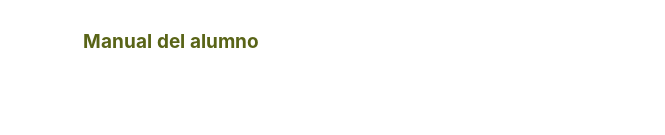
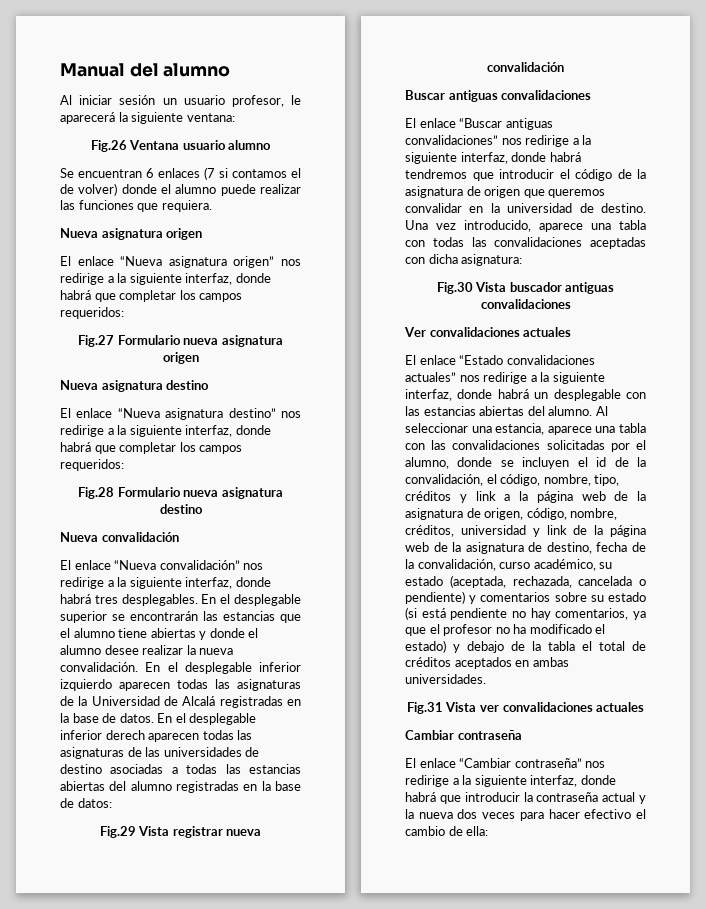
(260, 41) none -> [60,95,301,107] [60,112,235,124] [90,140,272,152] [60,167,301,180] [60,183,301,196] [60,200,212,212] [60,228,203,240] [60,256,301,268] [60,273,271,285] [60,290,243,302] [60,307,124,319] [78,335,283,347] [162,352,199,364] [60,380,210,392] [60,408,301,420] [60,425,271,437] [60,442,243,454] [60,459,124,471] [78,487,283,499] [159,504,203,514] [60,532,179,542] [60,560,264,570] [60,577,271,589] [60,594,301,606] [60,611,301,623] [60,628,259,640] [60,645,234,655] [60,662,301,674] [60,679,301,691] [60,696,301,708] [60,713,257,725] [60,730,253,742] [60,747,260,759] [60,764,301,774] [60,781,301,793] [60,798,112,808] [99,826,262,838] [487,62,564,72] [405,90,592,102] [405,118,553,130] [405,135,592,147] [405,152,581,164] [405,169,646,181] [405,186,606,198] [405,203,646,213] [405,220,646,232] [405,237,646,249] [405,254,523,266] [436,282,615,294] [480,299,571,309] [404,327,572,337] [405,355,595,365] [405,372,605,384] [405,389,646,401] [405,406,608,416] [405,423,646,435] [405,440,646,452] [405,457,646,469] [405,474,620,486] [405,491,646,503] [405,508,618,520] [405,525,646,537] [405,542,646,554] [405,559,613,571] [405,575,646,588] [405,591,646,604] [405,607,646,620] [405,624,606,636] [405,640,646,653] [405,657,569,669] [405,674,486,684] [406,702,645,714] [405,730,522,740] [405,758,606,768] [405,775,616,787] [405,792,646,804] [405,809,646,821] [405,826,489,836] // Al iniciar sesión un usuario profesor, le aparecerá la siguiente ventana: // Fig.26 Ventana usuario alumno // Se encuentran 6 enlaces (7 si contamos el de volver) donde el alumno puede realizar las funciones que requiera. // Nueva asignatura origen // El enlace “Nueva asignatura origen” nos redirige a la siguiente interfaz, donde habrá que completar los campos requeridos: // Fig.27 Formulario nueva asignatura origen // Nueva asignatura destino // El enlace “Nueva asignatura destino” nos redirige a la siguiente interfaz, donde habrá que completar los campos requeridos: // Fig.28 Formulario nueva asignatura destino // Nueva convalidación // El enlace “Nueva convalidación” nos redirige a la siguiente interfaz, donde habrá tres desplegables. En el desplegable superior se encontrarán las estancias que el alumno tiene abiertas y donde el alumno desee realizar la nueva convalidación. En el desplegable inferior izquierdo aparecen todas las asignaturas de la Universidad de Alcalá registradas en la base de datos. En el desplegable inferior derech aparecen todas las asignaturas de las universidades de destino asociadas a todas las estancias abiertas del alumno registradas en la base de datos: // Fig.29 Vista registrar nueva convalidación // Buscar antiguas convalidaciones // El enlace “Buscar antiguas convalidaciones” nos redirige a la siguiente interfaz, donde habrá tendremos que introducir el código de la asignatura de origen que queremos convalidar en la universidad de destino. Una vez introducido, aparece una tabla con todas las convalidaciones aceptadas con dicha asignatura: // Fig.30 Vista buscador antiguas convalidaciones // Ver convalidaciones actuales // El enlace “Estado convalidaciones actuales” nos redirige a la siguiente interfaz, donde habrá un desplegable con las estancias abiertas del alumno. Al seleccionar una estancia, aparece una tabla con las convalidaciones solicitadas por el alumno, donde se incluyen el id de la convalidación, el código, nombre, tipo, créditos y link a la página web de la asignatura de origen, código, nombre, créditos, universidad y link de la página web de la asignatura de destino, fecha de la convalidación, curso académico, su estado (aceptada, rechazada, cancelada o pendiente) y comentarios sobre su estado (si está pendiente no hay comentarios, ya que el profesor no ha modificado el estado) y debajo de la tabla el total de créditos aceptados en ambas universidades. // Fig.31 Vista ver convalidaciones actuales // Cambiar contraseña // El enlace “Cambiar contraseña” nos redirige a la siguiente interfaz, donde habrá que introducir la contraseña actual y la nueva dos veces para hacer efectivo el cambio de ella:

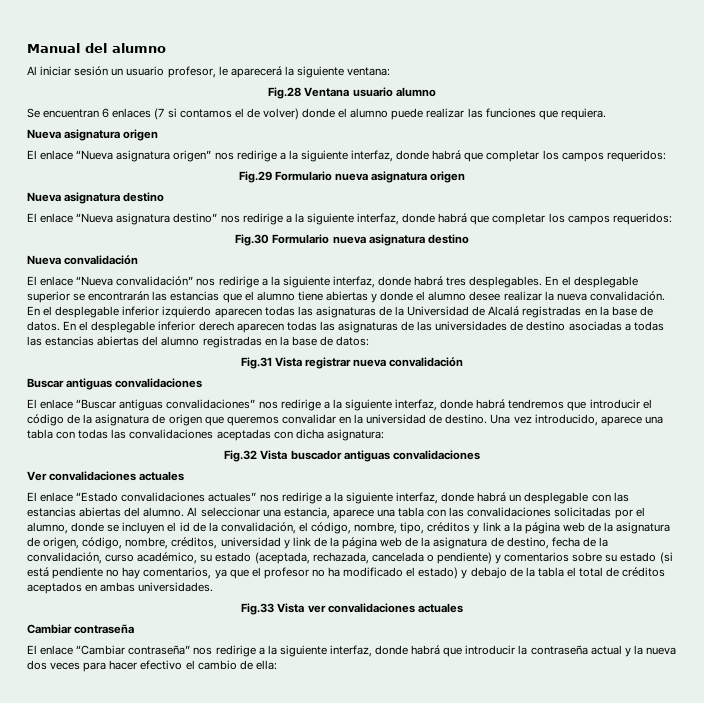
[90,140,127,152] Fig.26 -> [268,87,302,99] Fig.28
[78,335,115,347] Fig.27 -> [238,171,272,183] Fig.29
[78,487,115,499] Fig.28 -> [235,234,270,246] Fig.30
[99,826,136,838] Fig.29 -> [240,357,272,369] Fig.31
[436,282,473,294] Fig.30 -> [224,450,258,462] Fig.32
[406,702,443,714] Fig.31 -> [241,603,275,615] Fig.33

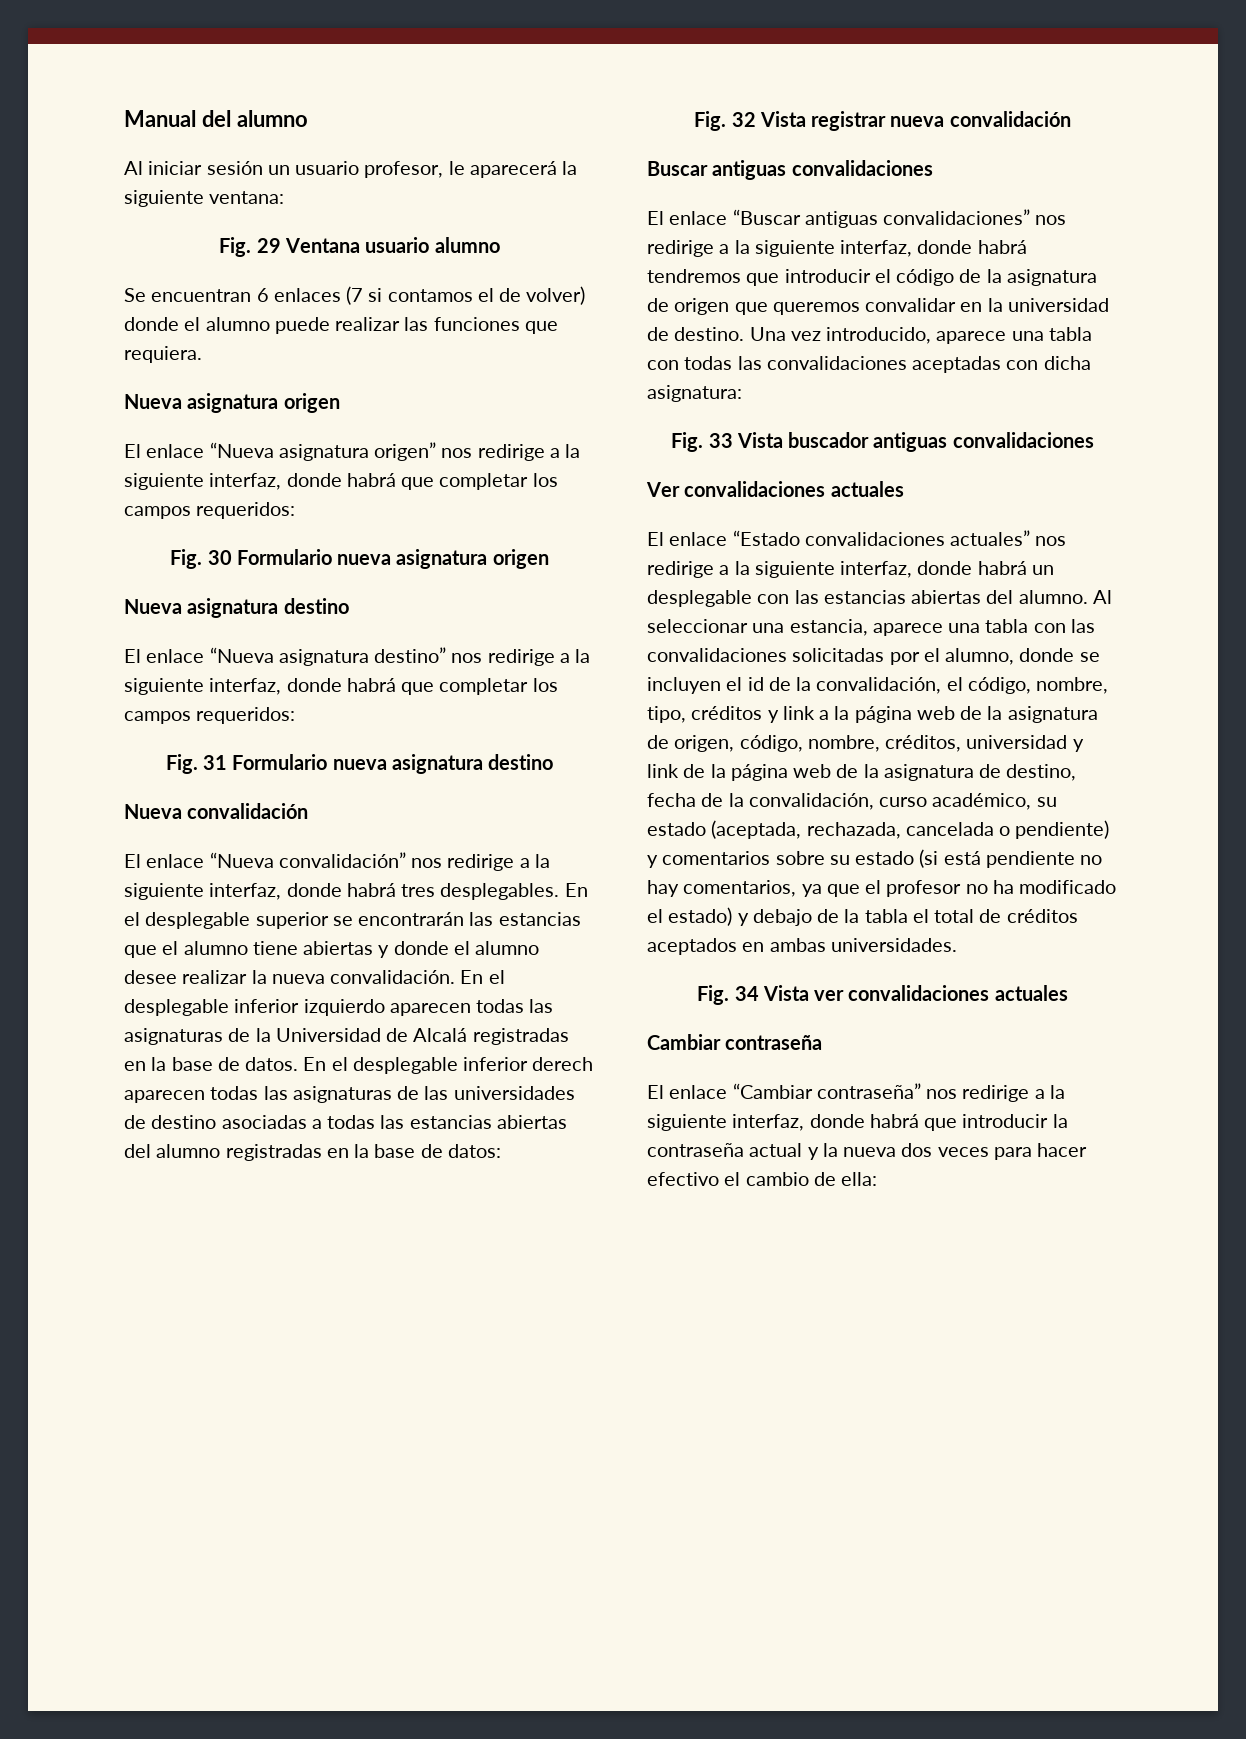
[268,87,302,99] Fig.28 -> [219,237,281,257] Fig. 29
[238,171,272,183] Fig.29 -> [170,549,232,569] Fig. 30
[235,234,270,246] Fig.30 -> [165,754,228,774] Fig. 31
[240,357,272,369] Fig.31 -> [694,111,756,131] Fig. 32
[224,450,258,462] Fig.32 -> [671,432,733,452] Fig. 33
[241,603,275,615] Fig.33 -> [697,985,759,1005] Fig. 34

